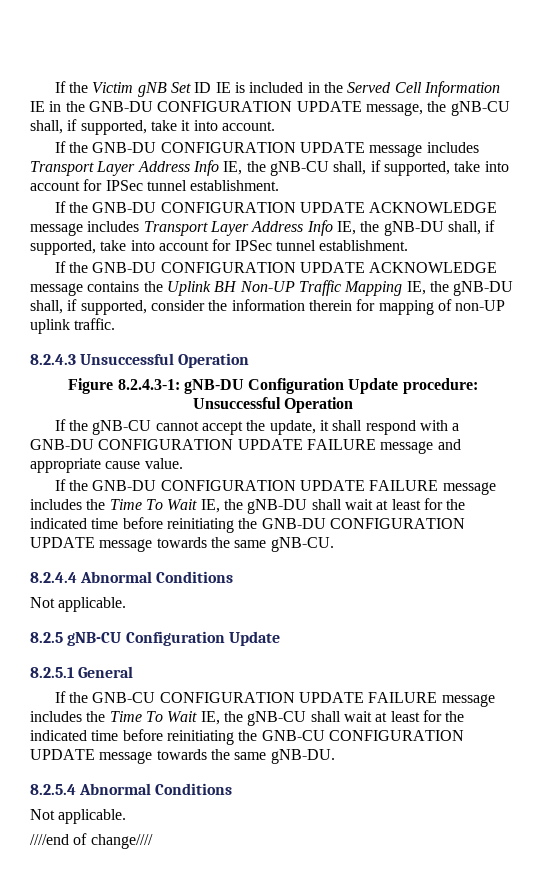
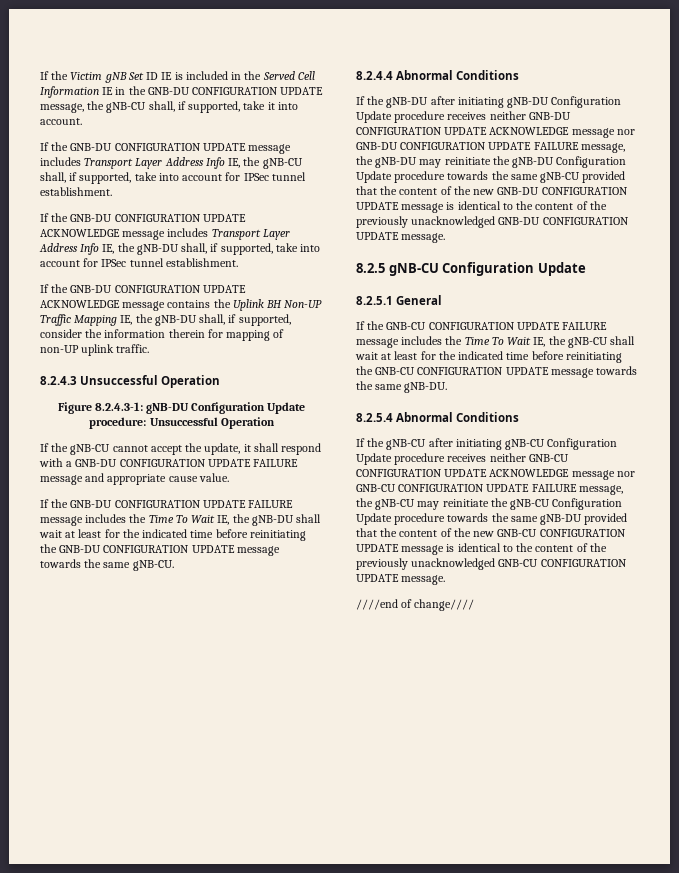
[30,597,127,612] Not applicable. -> [356,96,622,108] [356,111,571,123] [356,127,635,138] [356,142,625,153] [356,156,627,168] [356,171,626,183] [356,186,628,195] [356,201,607,213] [356,216,629,228] [356,232,446,243] If the gNB-DU after initiating gNB-DU Configuration Update procedure receives neither GNB-DU CONFIGURATION UPDATE ACKNOWLEDGE message nor GNB-DU CONFIGURATION UPDATE FAILURE message, the gNB-DU may reinitiate the gNB-DU Configuration Update procedure towards the same gNB-CU provided that the content of the new GNB-DU CONFIGURATION UPDATE message is identical to the content of the previously unacknowledged GNB-DU CONFIGURATION UPDATE message.
[30,809,127,824] Not applicable. -> [356,438,618,450] [356,453,569,465] [356,469,635,480] [356,484,623,495] [356,498,623,510] [356,513,628,525] [356,528,626,537] [356,543,607,555] [356,558,627,570] [356,574,446,585] If the gNB-CU after initiating gNB-CU Configuration Update procedure receives neither GNB-CU CONFIGURATION UPDATE ACKNOWLEDGE message nor GNB-CU CONFIGURATION UPDATE FAILURE message, the gNB-CU may reinitiate the gNB-CU Configuration Update procedure towards the same gNB-DU provided that the content of the new GNB-CU CONFIGURATION UPDATE message is identical to the content of the previously unacknowledged GNB-CU CONFIGURATION UPDATE message.

